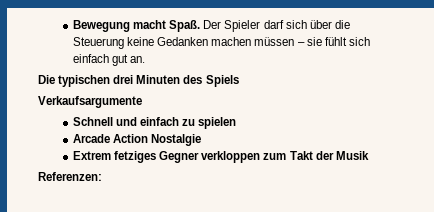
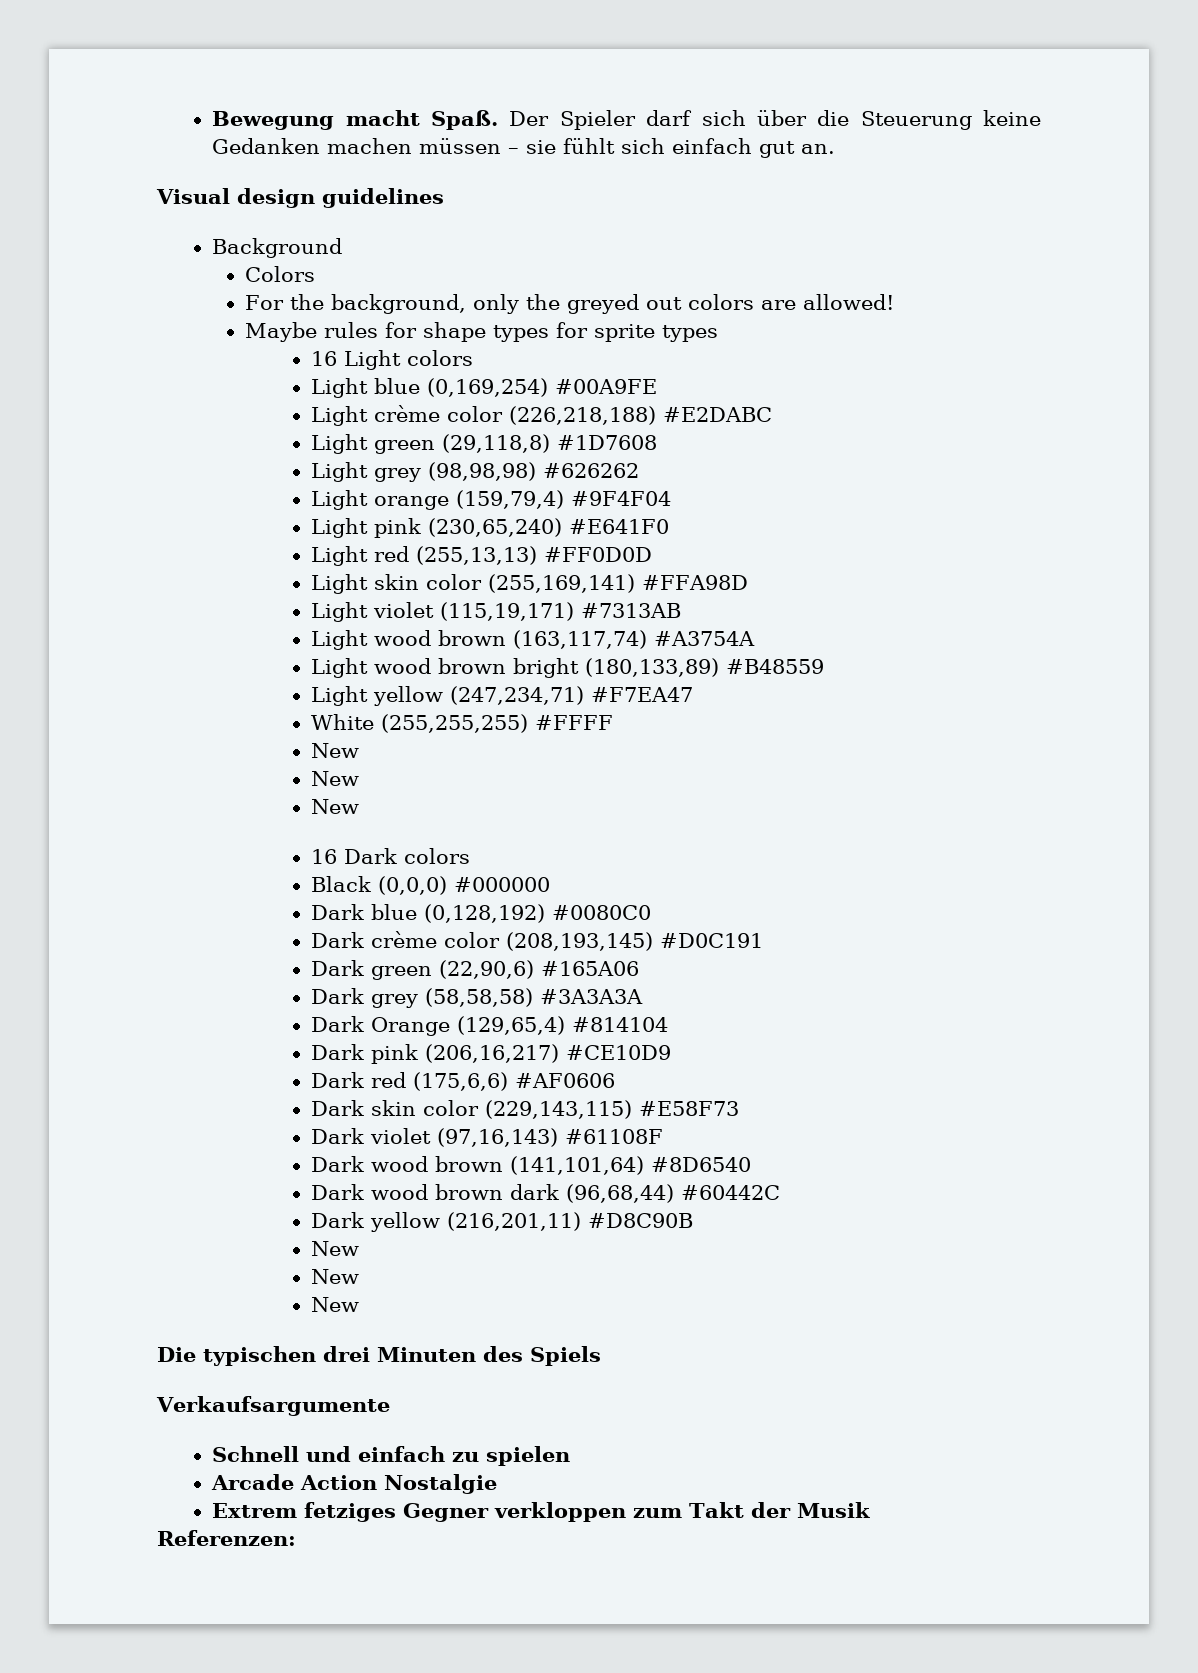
(146, 59) none -> [156,188,444,208] [212,238,343,258] [245,266,316,282] [245,294,895,314] [245,322,719,342] [310,350,473,370] [310,378,657,398] [310,405,772,426] [310,434,657,454] [310,462,639,482] [310,490,671,510] [310,518,669,538] [310,546,652,566] [310,574,748,594] [310,602,681,622] [310,630,755,650] [310,658,824,678] [310,686,693,706] [310,714,613,733] [310,743,359,758] [310,771,359,786] [310,799,359,814] [310,848,470,864] [310,876,550,895] [310,904,651,923] [310,931,763,951] [310,960,639,980] [310,988,643,1008] [310,1016,668,1036] [310,1044,671,1064] [310,1072,615,1091] [310,1100,739,1119] [310,1128,663,1147] [310,1156,751,1175] [310,1184,780,1203] [310,1212,693,1232] [310,1241,359,1256] [310,1269,359,1284] [310,1297,359,1312] // Visual design guidelines // Background // Colors // For the background, only the greyed out colors are allowed! // Maybe rules for shape types for sprite types // 16 Light colors // Light blue (0,169,254) #00A9FE // Light crème color (226,218,188) #E2DABC // Light green (29,118,8) #1D7608 // Light grey (98,98,98) #626262 // Light orange (159,79,4) #9F4F04 // Light pink (230,65,240) #E641F0 // Light red (255,13,13) #FF0D0D // Light skin color (255,169,141) #FFA98D // Light violet (115,19,171) #7313AB // Light wood brown (163,117,74) #A3754A // Light wood brown bright (180,133,89) #B48559 // Light yellow (247,234,71) #F7EA47 // White (255,255,255) #FFFF // New // New // New // 16 Dark colors // Black (0,0,0) #000000 // Dark blue (0,128,192) #0080C0 // Dark crème color (208,193,145) #D0C191 // Dark green (22,90,6) #165A06 // Dark grey (58,58,58) #3A3A3A // Dark Orange (129,65,4) #814104 // Dark pink (206,16,217) #CE10D9 // Dark red (175,6,6) #AF0606 // Dark skin color (229,143,115) #E58F73 // Dark violet (97,16,143) #61108F // Dark wood brown (141,101,64) #8D6540 // Dark wood brown dark (96,68,44) #60442C // Dark yellow (216,201,11) #D8C90B // New // New // New

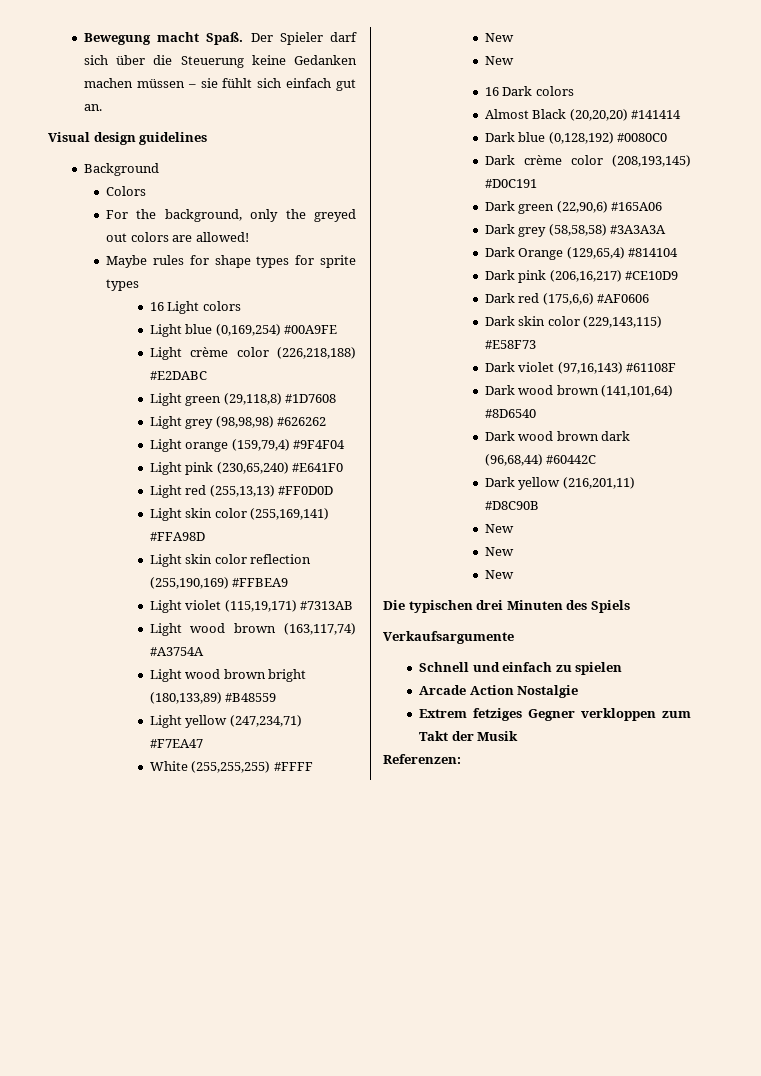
(748, 582) none -> [149,554,312,567] [149,577,289,589] // Light skin color reflection (255,190,169) #FFBEA9
[310,799,359,814] // New -> (514, 60) none
[310,876,550,895] Black (0,0,0) #000000 -> [484,109,682,121] Almost Black (20,20,20) #141414

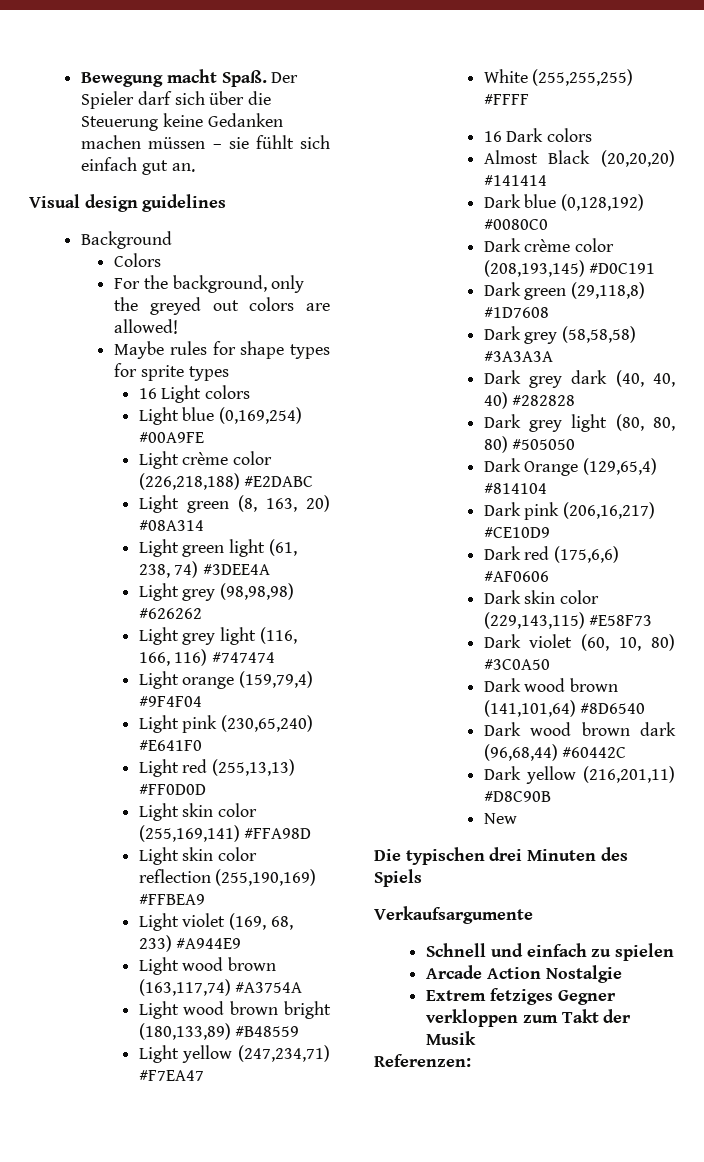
[223,393,337,405] [149,416,327,429] (29,118,8) #1D7608 // Light grey (98,98,98) #626262 -> [237,495,331,512] [138,520,204,531] [138,539,297,557] [138,561,270,578] [138,583,294,601] [138,608,202,619] [138,627,297,645] [138,649,275,666] (8, 163, 20) #08A314 // Light green light (61, 238, 74) #3DEE4A // Light grey (98,98,98) #626262 // Light grey light (116, 166, 116) #747474
[224,600,354,612] (115,19,171) #7313AB -> [229,913,293,930] [138,935,242,952] (169, 68, 233) #A944E9
[484,33,514,42] [484,56,514,65] // New // New -> (529, 99) none
[556,201,663,213] (22,90,6) #165A06 -> [571,282,645,299] [483,307,549,318] (29,118,8) #1D7608
(667, 229) none -> [483,370,675,388] [483,392,576,409] [483,414,675,432] [483,436,576,453] // Dark grey dark (40, 40, 40) #282828 // Dark grey light (80, 80, 80) #505050
[557,362,677,374] (97,16,143) #61108F -> [581,634,675,651] [483,659,550,670] (60, 10, 80) #3C0A50
[484,547,514,556] [484,570,514,579] // New // New -> (517, 818) none

